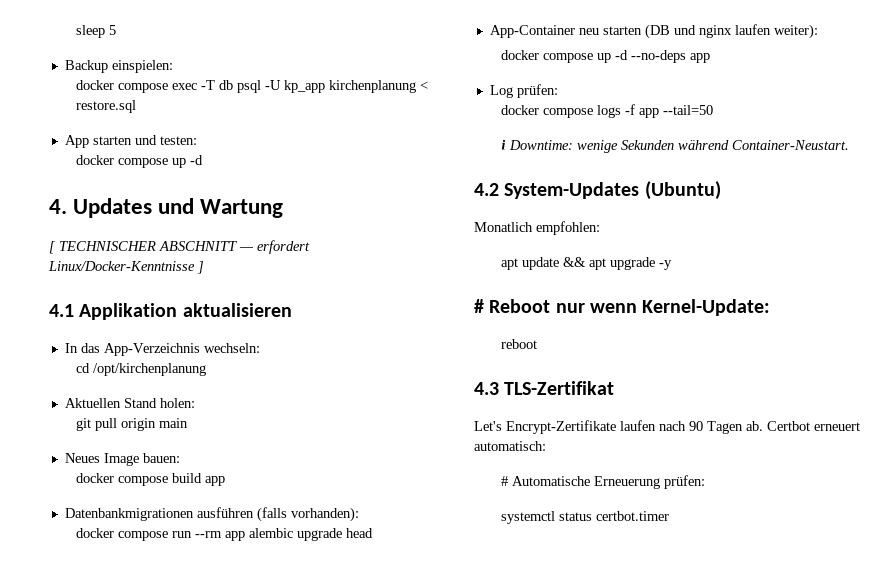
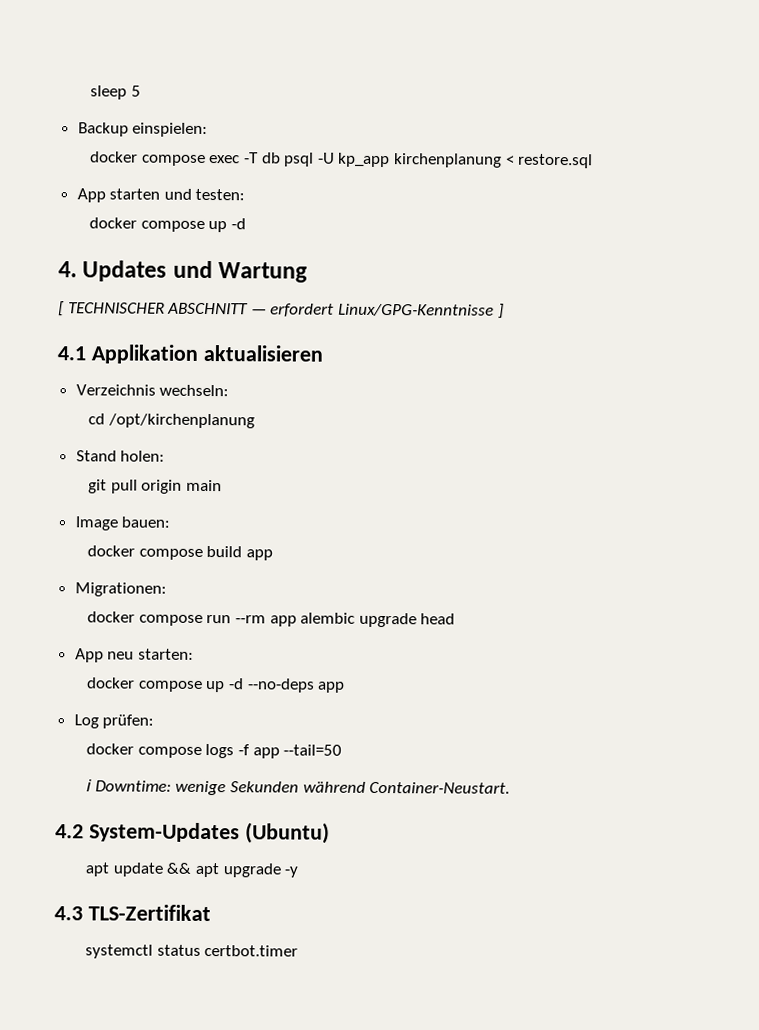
[48,261,195,271] Linux/Docker-Kenntnisse -> [337,303,494,317] Linux/GPG-Kenntnisse
[64,343,200,356] In das App-Verzeichnis -> [75,384,156,396] Verzeichnis
[64,398,121,408] Aktuellen -> (255, 421) none
[64,453,100,463] Neues -> (223, 485) none
[64,507,359,522] Datenbankmigrationen ausführen (falls vorhanden): -> [74,582,167,597] Migrationen:
[489,24,818,39] App-Container neu starten (DB und nginx laufen weiter): -> [74,648,194,663] App neu starten:
[474,221,600,235] // Monatlich empfohlen: -> (330, 833) none
[474,299,771,316] [500,339,537,349] [474,381,615,395] [474,420,860,434] [474,441,546,451] [500,475,705,489] # Reboot nur wenn Kernel-Update: // reboot // 4.3 TLS-Zertifikat // Let's Encrypt-Zertifikate laufen nach 90 Tagen ab. Certbot erneuert automatisch: // # Automatische Erneuerung prüfen: -> [54,904,211,922] 4.3 TLS-Zertifikat

